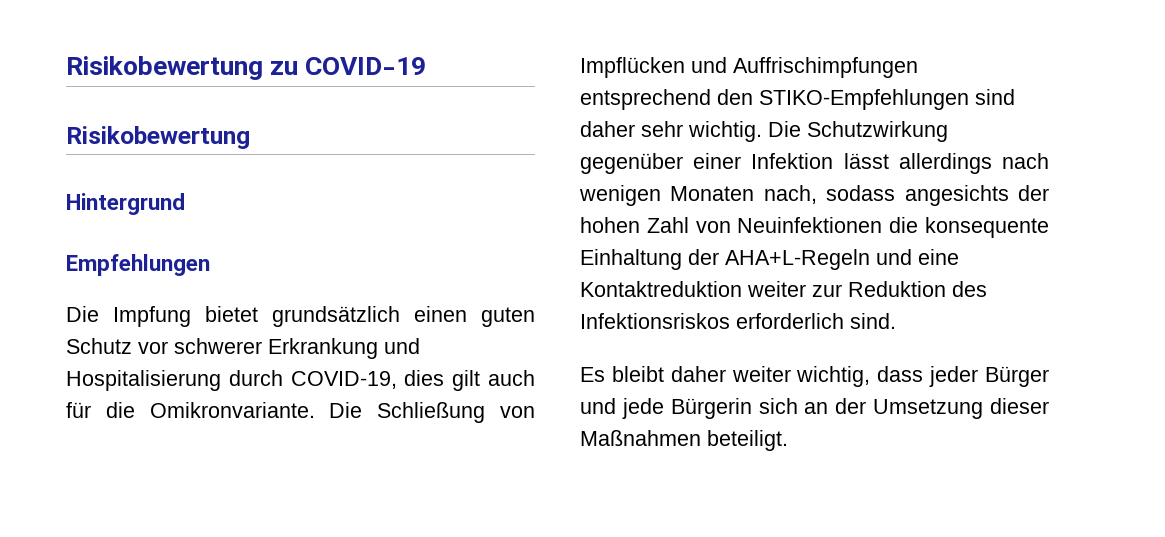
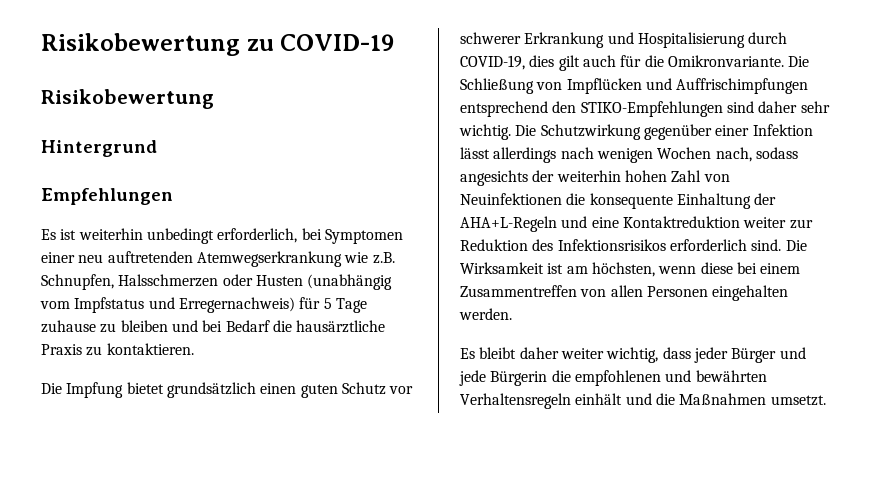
(210, 265) none -> [41,228,403,244] [41,251,395,267] [41,274,393,290] [40,297,367,313] [41,320,386,333] [41,343,194,356] // Es ist weiterhin unbedingt erforderlich, bei Symptomen einer neu auftretenden Atemwegserkrankung wie z.B. Schnupfen, Halsschmerzen oder Husten (unabhängig vom Impfstatus und Erregernachweis) für 5 Tage zuhause zu bleiben und bei Bedarf die hausärztliche Praxis zu kontaktieren.
[670,186,755,201] Monaten -> [657,147,712,159] Wochen
(1049, 193) none -> [556,170,621,182] weiterhin
[580,313,730,329] Infektionsriskos -> [557,239,666,251] Infektionsrisikos
(896, 321) none -> [785,240,807,251] [460,262,801,277] [460,285,789,301] [459,308,512,320] Die Wirksamkeit ist am höchsten, wenn diese bei einem Zusammentreffen von allen Personen eingehalten werden.
[758,398,1049,419] [580,430,788,451] sich an der Umsetzung dieser Maßnahmen beteiligt. -> [551,370,767,386] [460,393,826,409] die empfohlenen und bewährten Verhaltensregeln einhält und die Maßnahmen umsetzt.

